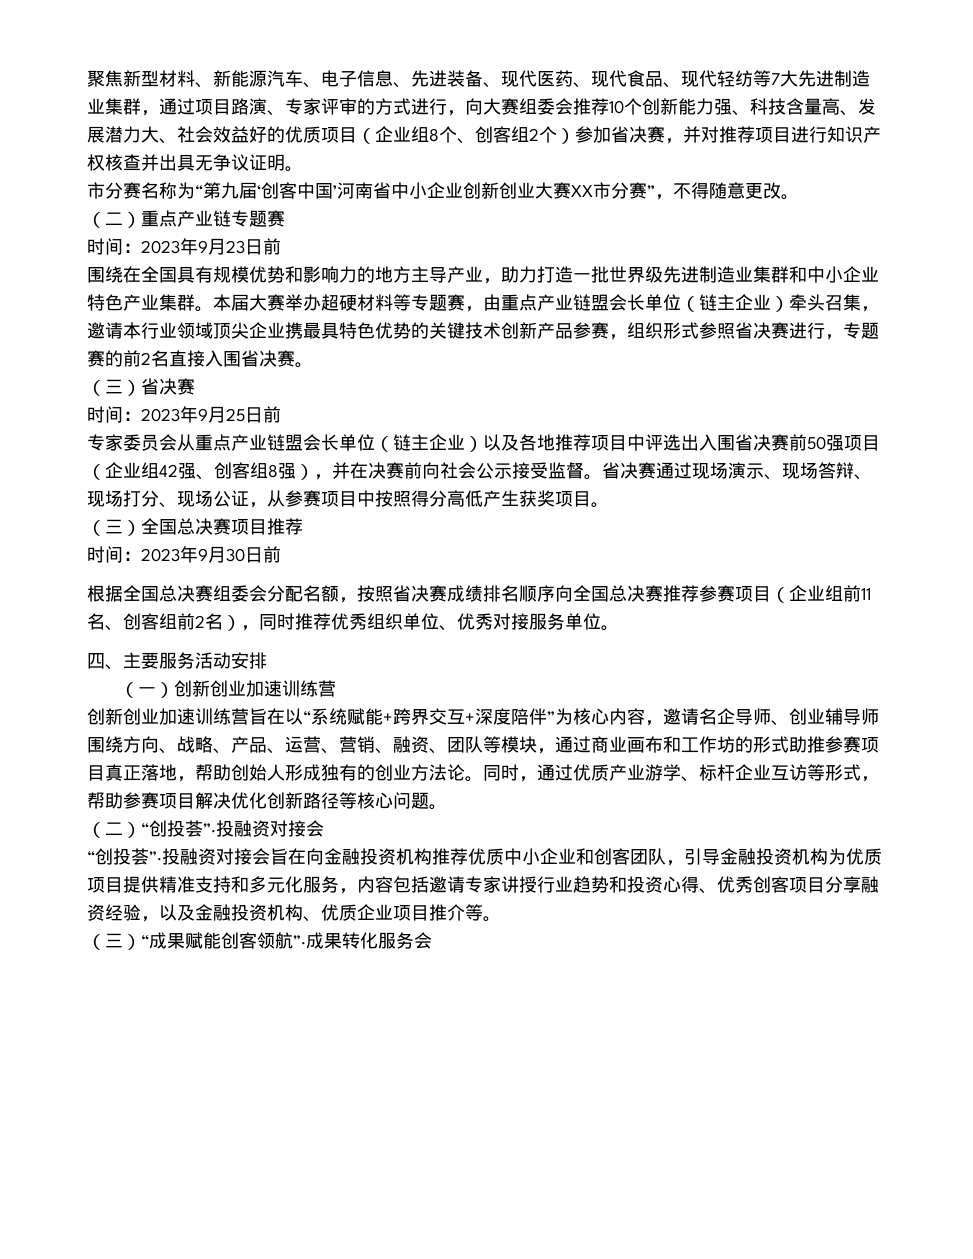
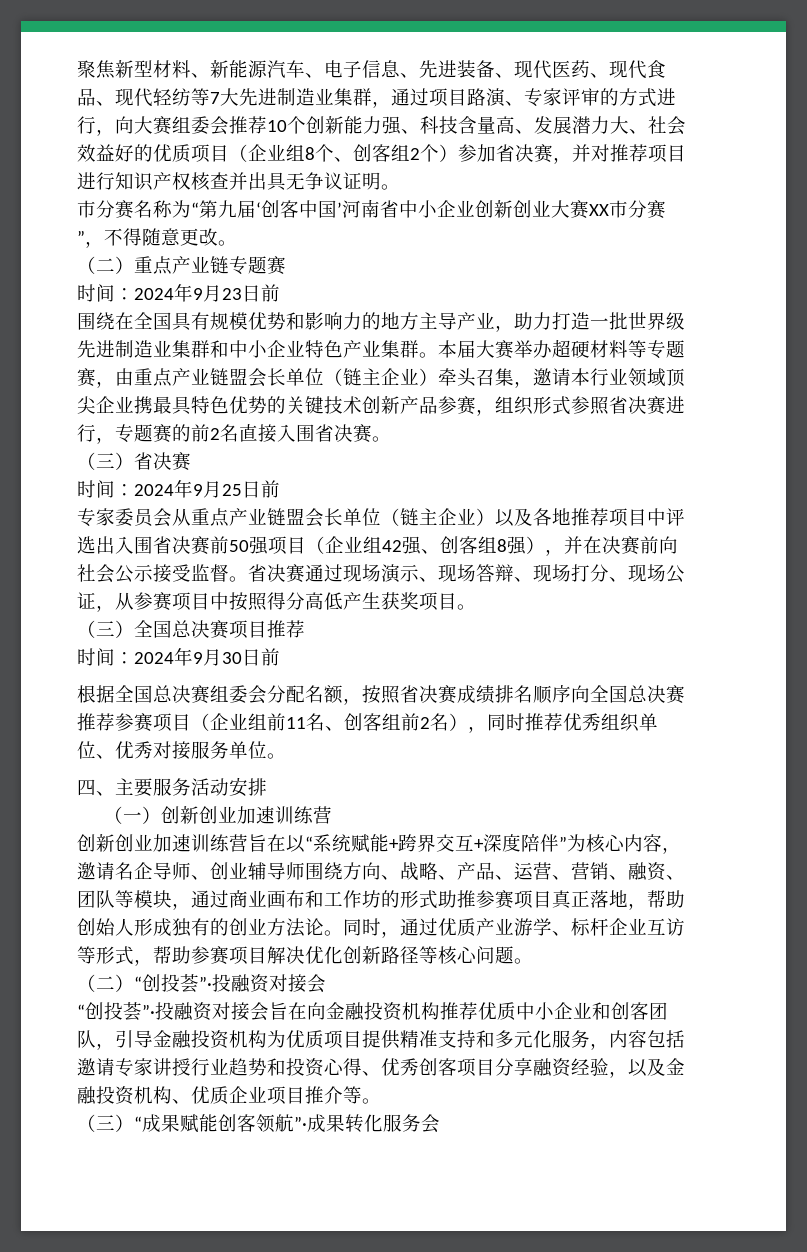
[141,240,180,254] 2023 -> [134,288,174,300] 2024
[141,408,180,422] 2023 -> [134,484,174,496] 2024
[141,548,180,562] 2023 -> [134,652,174,664] 2024

